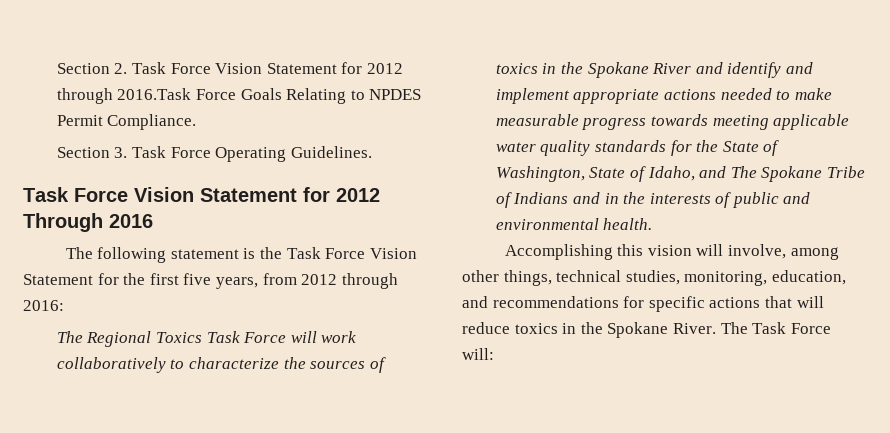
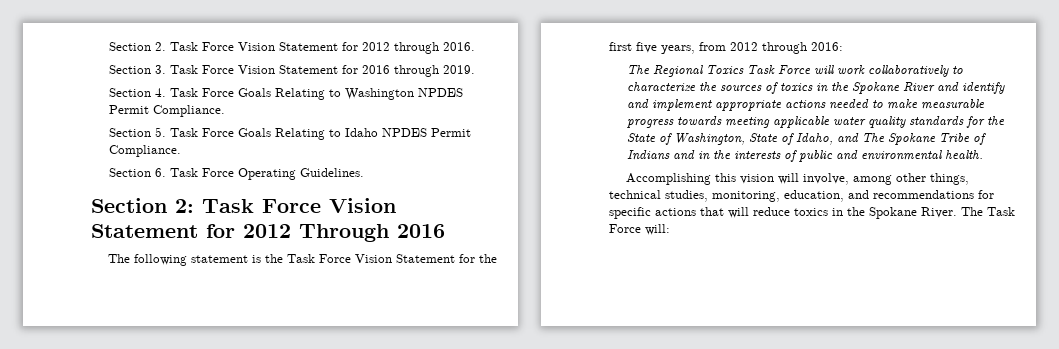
[117,88,422,104] [56,114,197,130] [56,147,128,158] 2016.Task Force Goals Relating to NPDES Permit Compliance. // Section 3. -> [442,42,475,51] [108,65,475,77] [108,88,463,100] [108,105,225,117] [108,127,471,140] [108,145,181,157] [108,168,166,177] 2016. // Section 3. Task Force Vision Statement for 2016 through 2019. // Section 4. Task Force Goals Relating to Washington NPDES Permit Compliance. // Section 5. Task Force Goals Relating to Idaho NPDES Permit Compliance. // Section 6.
(372, 152) none -> [91,198,194,213] Section 2:

